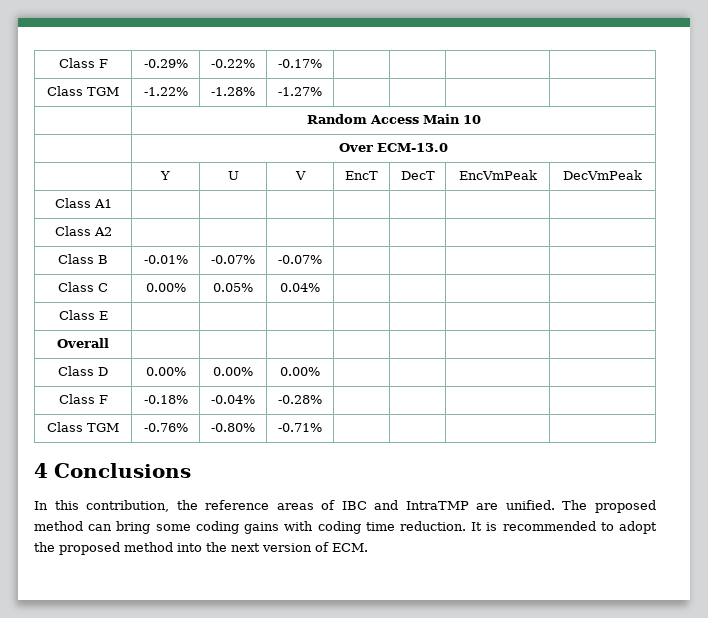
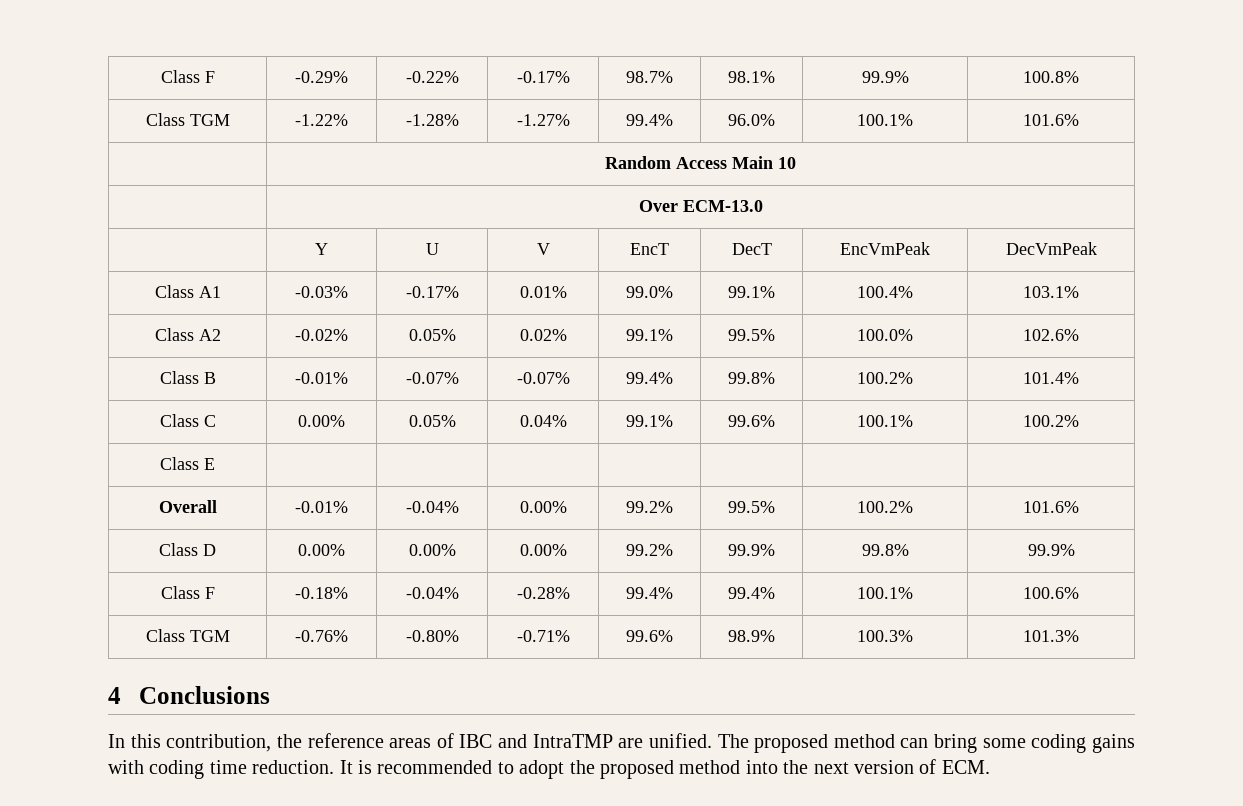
(322, 63) | | | -> [626,71,673,83] [728,71,775,83] [861,71,909,83] [1023,71,1079,83] 98.7% | 98.1% | 99.9% | 100.8%
(322, 91) | | | -> [626,114,673,126] [728,114,775,126] [857,114,913,126] [1023,114,1079,126] 99.4% | 96.0% | 100.1% | 101.6%
[54,226,112,236] | | | | | | // Class A2 | | | | | | | -> [295,286,348,298] [405,286,459,298] [519,286,567,298] [626,286,673,298] [728,286,775,298] [857,286,913,298] [1023,286,1079,298] [154,328,221,341] [295,329,348,341] [408,329,456,341] [519,329,567,341] [626,329,673,341] [728,329,775,341] [857,329,913,341] [1023,329,1079,341] -0.03% | -0.17% | 0.01% | 99.0% | 99.1% | 100.4% | 103.1% // Class A2 | -0.02% | 0.05% | 0.02% | 99.1% | 99.5% | 100.0% | 102.6%
(322, 259) | | | -> [626,372,673,384] [728,372,775,384] [857,372,913,384] [1023,372,1079,384] 99.4% | 99.8% | 100.2% | 101.4%
(320, 287) | | | -> [626,415,673,427] [728,415,775,427] [857,415,913,427] [1023,415,1079,427] 99.1% | 99.6% | 100.1% | 100.2%
(109, 343) | | | | | | -> [295,501,348,513] [405,501,459,513] [519,501,567,513] [626,501,673,513] [728,501,775,513] [857,501,913,513] [1023,501,1079,513] -0.01% | -0.04% | 0.00% | 99.2% | 99.5% | 100.2% | 101.6%
(320, 371) | | | -> [626,544,673,556] [728,544,775,556] [861,544,909,556] [1027,544,1075,556] 99.2% | 99.9% | 99.8% | 99.9%
(322, 399) | | | -> [626,587,673,599] [728,587,775,599] [857,587,913,599] [1023,587,1079,599] 99.4% | 99.4% | 100.1% | 100.6%
(322, 427) | | | -> [626,630,673,642] [728,630,775,642] [857,630,913,642] [1023,630,1079,642] 99.6% | 98.9% | 100.3% | 101.3%

